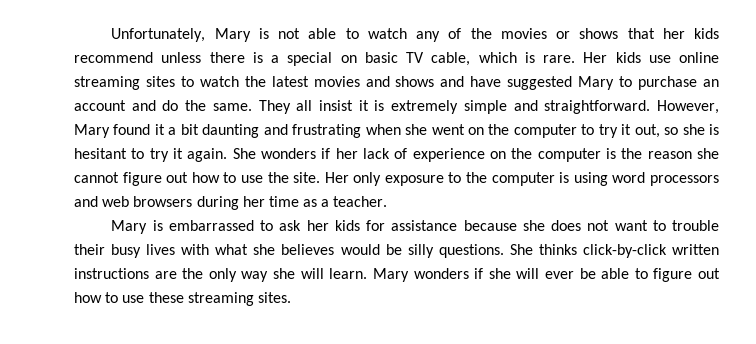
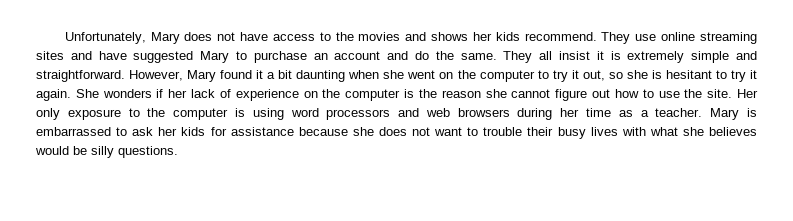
[258,28,719,42] [74,52,719,66] [74,76,435,90] is not able to watch any of the movies or shows that her kids recommend unless there is a special on basic TV cable, which is rare. Her kids use online streaming sites to watch the latest movies and shows -> [184,32,757,44] [36,51,64,60] does not have access to the movies and shows her kids recommend. They use online streaming sites
[263,124,362,138] and frustrating -> (346, 76) none
(388, 201) // -> (703, 112) none
[509,244,719,258] [74,268,720,282] [74,292,291,306] She thinks click-by-click written instructions are the only way she will learn. Mary wonders if she will ever be able to figure out how to use these streaming sites. -> (178, 152) none

